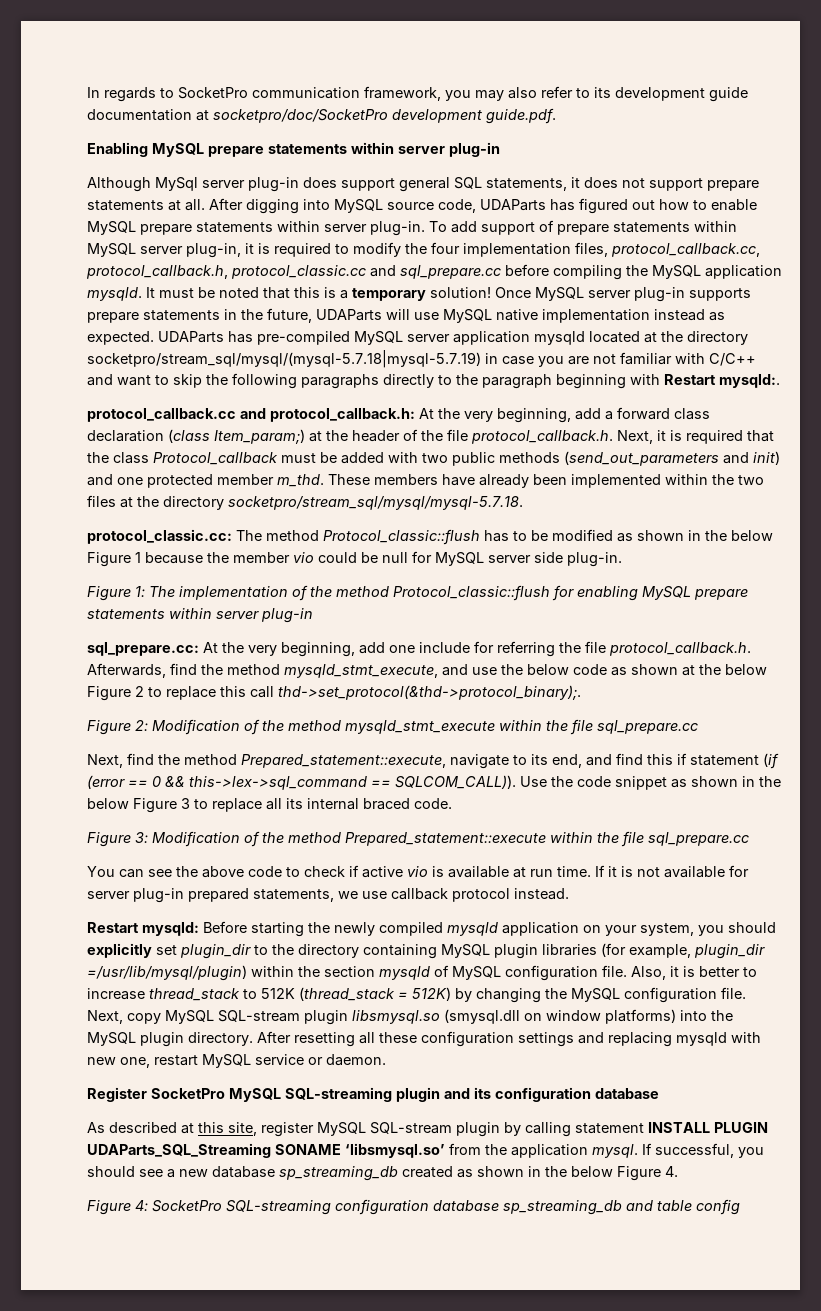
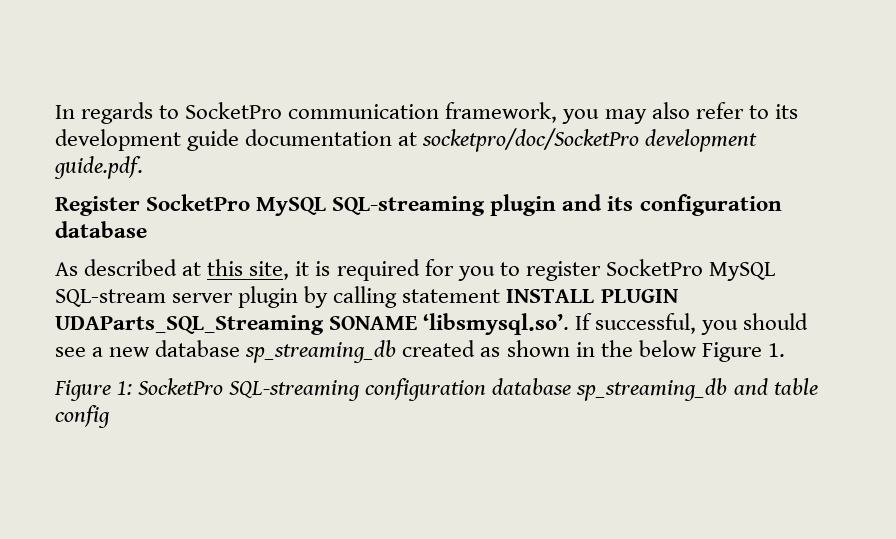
[87,142,500,157] [87,177,759,192] [87,198,757,214] [87,220,737,236] [87,242,760,258] [86,264,782,280] [87,287,751,302] [87,308,725,323] [87,331,748,345] [87,350,756,368] [87,373,780,389] [87,407,710,423] [87,429,774,444] [87,451,780,466] [87,474,764,488] [87,495,523,510] [87,529,773,545] [87,551,622,567] [87,585,748,601] [87,608,313,623] [87,641,751,657] [87,663,767,678] [87,685,581,701] [87,719,698,735] [87,753,779,769] [87,775,781,790] [87,798,452,813] [87,831,749,847] [87,865,749,878] [87,888,569,903] [87,921,776,937] [87,943,765,959] [87,965,757,981] [87,987,746,1003] [87,1009,733,1025] [87,1031,761,1047] [87,1054,386,1068] // Enabling MySQL prepare statements within server plug-in // Although MySql server plug-in does support general SQL statements, it does not support prepare statements at all. After digging into MySQL source code, UDAParts has figured out how to enable MySQL prepare statements within server plug-in. To add support of prepare statements within MySQL server plug-in, it is required to modify the four implementation files, protocol_callback.cc, protocol_callback.h, protocol_classic.cc and sql_prepare.cc before compiling the MySQL application mysqld. It must be noted that this is a temporary solution! Once MySQL server plug-in supports prepare statements in the future, UDAParts will use MySQL native implementation instead as expected. UDAParts has pre-compiled MySQL server application mysqld located at the directory socketpro/stream_sql/mysql/(mysql-5.7.18|mysql-5.7.19) in case you are not familiar with C/C++ and want to skip the following paragraphs directly to the paragraph beginning with Restart mysqld:. // protocol_callback.cc and protocol_callback.h: At the very beginning, add a forward class declaration (class Item_param;) at the header of the file protocol_callback.h. Next, it is required that the class Protocol_callback must be added with two public methods (send_out_parameters and init) and one protected member m_thd. These members have already been implemented within the two files at the directory socketpro/stream_sql/mysql/mysql-5.7.18. // protocol_classic.cc: The method Protocol_classic::flush has to be modified as shown in the below Figure 1 because the member vio could be null for MySQL server side plug-in. // Figure 1: The implementation of the method Protocol_classic::flush for enabling MySQL prepare statements within server plug-in // sql_prepare.cc: At the very beginning, add one include for referring the file protocol_callback.h. Afterwards, find the method mysqld_stmt_execute, and use the below code as shown at the below Figure 2 to replace this call thd->set_protocol(&thd->protocol_binary);. // Figure 2: Modification of the method mysqld_stmt_execute within the file sql_prepare.cc // Next, find the method Prepared_statement::execute, navigate to its end, and find this if statement (if (error == 0 && this->lex->sql_command == SQLCOM_CALL)). Use the code snippet as shown in the below Figure 3 to replace all its internal braced code. // Figure 3: Modification of the method Prepared_statement::execute within the file sql_prepare.cc // You can see the above code to check if active vio is available at run time. If it is not available for server plug-in prepared statements, we use callback protocol instead. // Restart mysqld: Before starting the newly compiled mysqld application on your system, you should explicitly set plugin_dir to the directory containing MySQL plugin libraries (for example, plugin_dir =/usr/lib/mysql/plugin) within the section mysqld of MySQL configuration file. Also, it is better to increase thread_stack to 512K (thread_stack = 512K) by changing the MySQL configuration file. Next, copy MySQL SQL-stream plugin libsmysql.so (smysql.dll on window platforms) into the MySQL plugin directory. After resetting all these configuration settings and replacing mysqld with new one, restart MySQL service or daemon. -> (143, 167) none
[261,1122,452,1137] register MySQL SQL-stream -> [295,259,775,281] [55,289,234,307] it is required for you to register SocketPro MySQL SQL-stream server
[345,1143,638,1158] ‘libsmysql.so’ from the application mysql. -> [423,313,570,335] ‘libsmysql.so’.
[665,1166,678,1177] [87,1200,148,1215] 4. // Figure 4: -> [767,343,785,357] [54,380,133,401] 1. // Figure 1:

